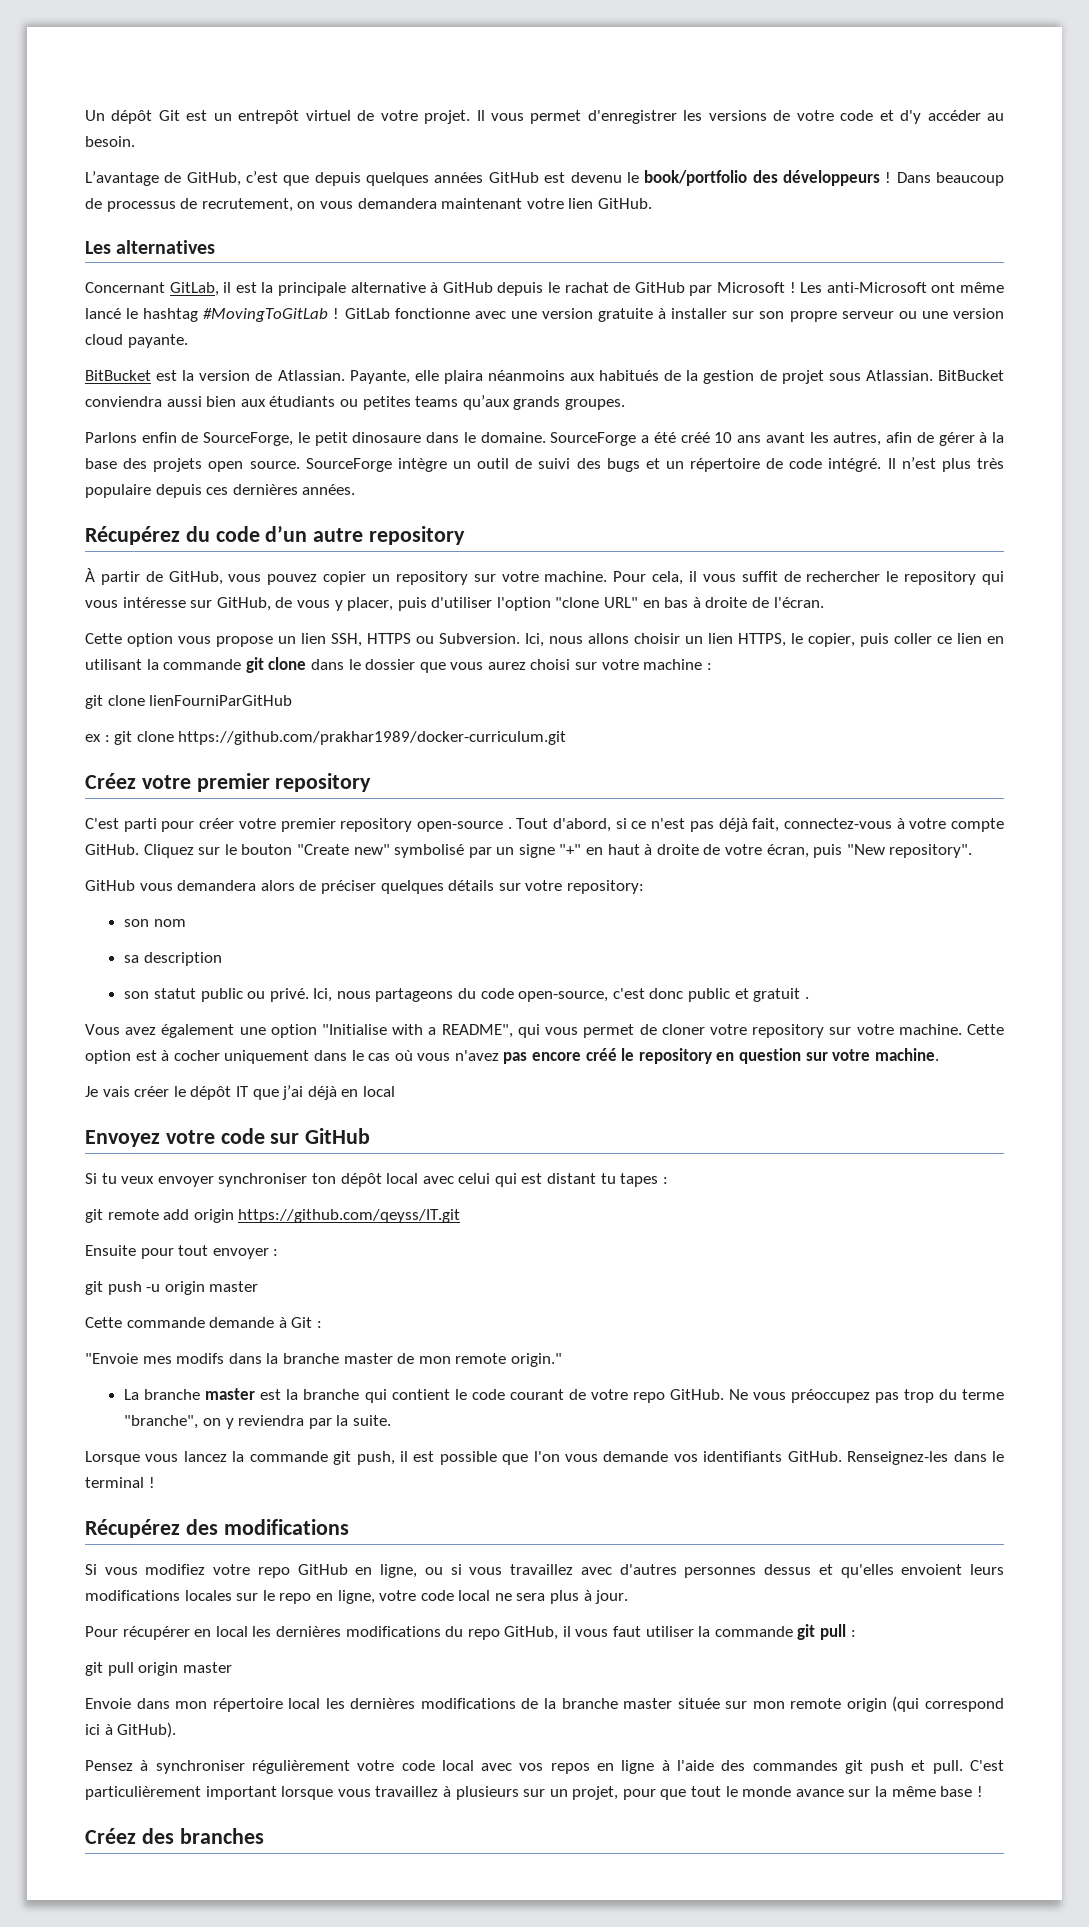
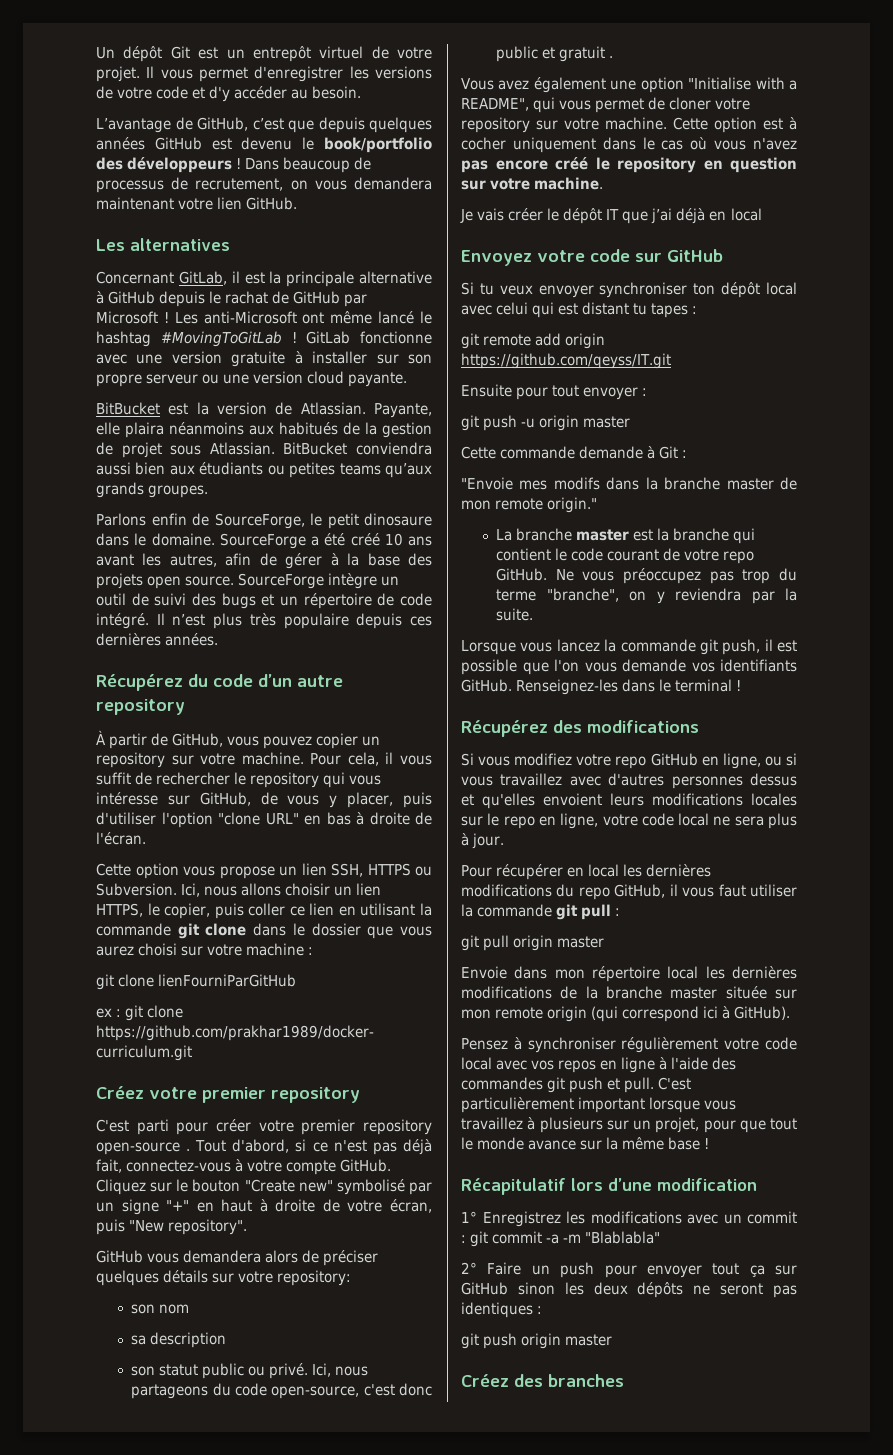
(983, 1791) none -> [461,1178,757,1195] [461,1211,797,1227] [461,1231,661,1247] [461,1262,797,1278] [461,1282,797,1298] [461,1302,543,1318] [461,1333,613,1349] // Récapitulatif lors d’une modification // 1° Enregistrez les modifications avec un commit : git commit -a -m "Blablabla" // 2° Faire un push pour envoyer tout ça sur GitHub sinon les deux dépôts ne seront pas identiques : // git push origin master

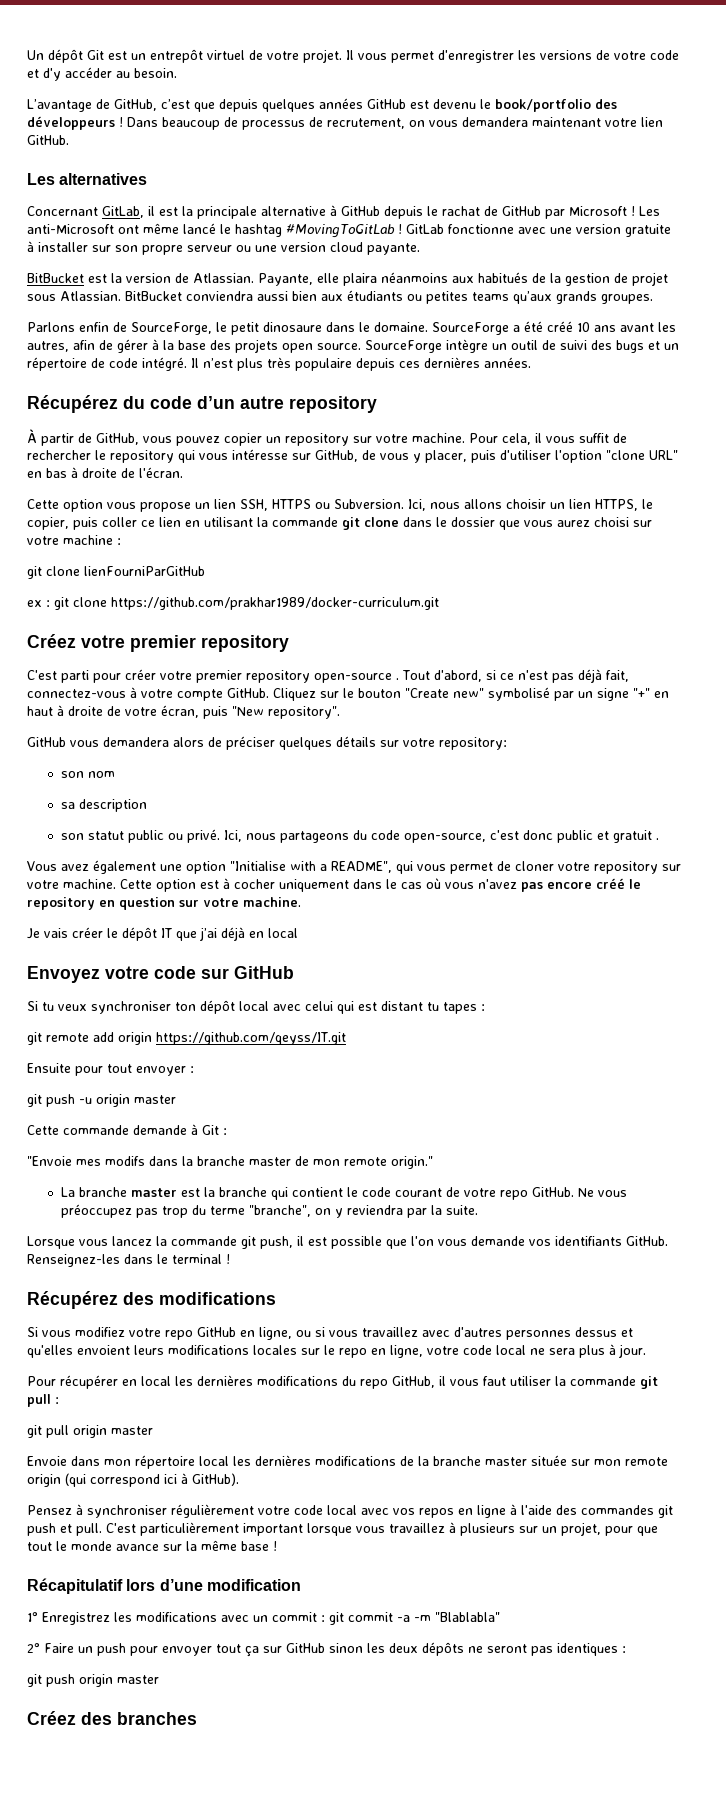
[538,285,594,298] envoyer -> (87, 1007) none

